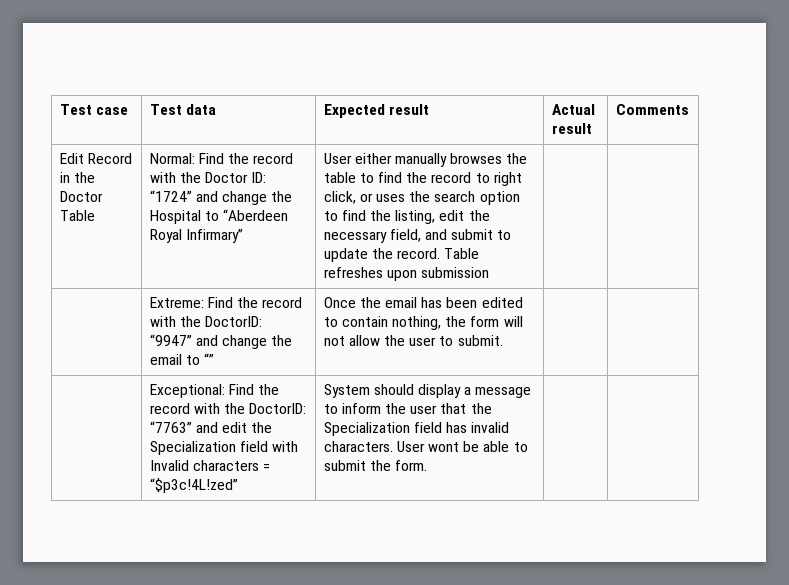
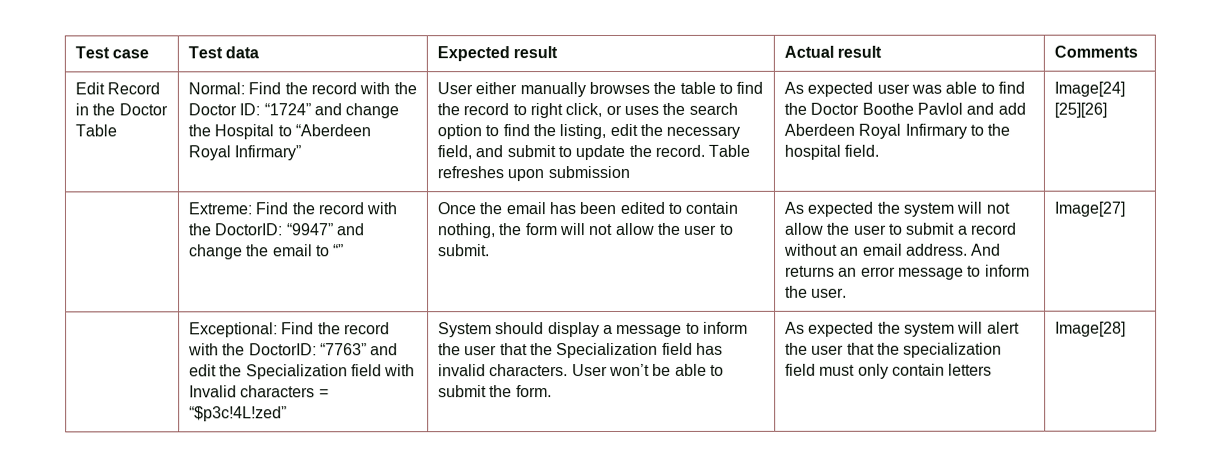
(489, 272) | -> [783,81,1025,97] [783,102,1026,115] [783,123,1011,139] [783,144,880,160] [1053,81,1125,97] [1053,102,1107,118] As expected user was able to find the Doctor Boothe Pavlol and add Aberdeen Royal Infirmary to the hospital field. | Image[24] [25][26]
(503, 340) | -> [783,201,1010,217] [783,222,1017,235] [783,243,1002,256] [784,264,1030,280] [784,285,848,298] [1053,201,1125,217] As expected the system will not allow the user to submit a record without an email address. And returns an error message to inform the user. | Image[27]
[427,442,459,452] wont -> [608,363,650,377] won’t
(427, 465) | -> [784,321,1020,337] [784,342,1003,358] [784,363,993,379] [1054,321,1126,337] As expected the system will alert the user that the specialization field must only contain letters | Image[28]

